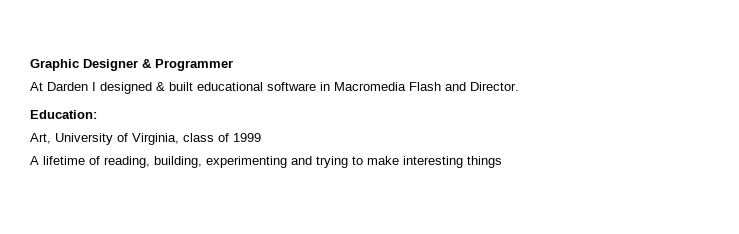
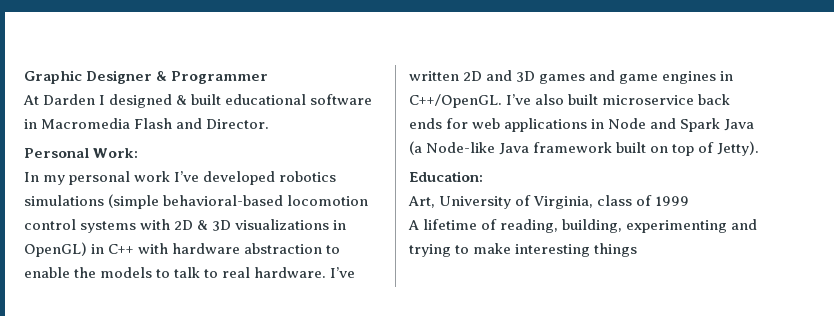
(519, 86) none -> [24,148,139,158] [24,171,337,185] [24,194,369,209] [24,219,347,233] [24,242,341,257] [24,267,356,278] [409,70,734,84] [409,94,731,108] [409,118,755,132] [409,141,760,156] // Personal Work: // In my personal work I’ve developed robotics simulations (simple behavioral-based locomotion control systems with 2D & 3D visualizations in OpenGL) in C++ with hardware abstraction to enable the models to talk to real hardware. I’ve written 2D and 3D games and game engines in C++/OpenGL. I’ve also built microservice back ends for web applications in Node and Spark Java (a Node-like Java framework built on top of Jetty).

